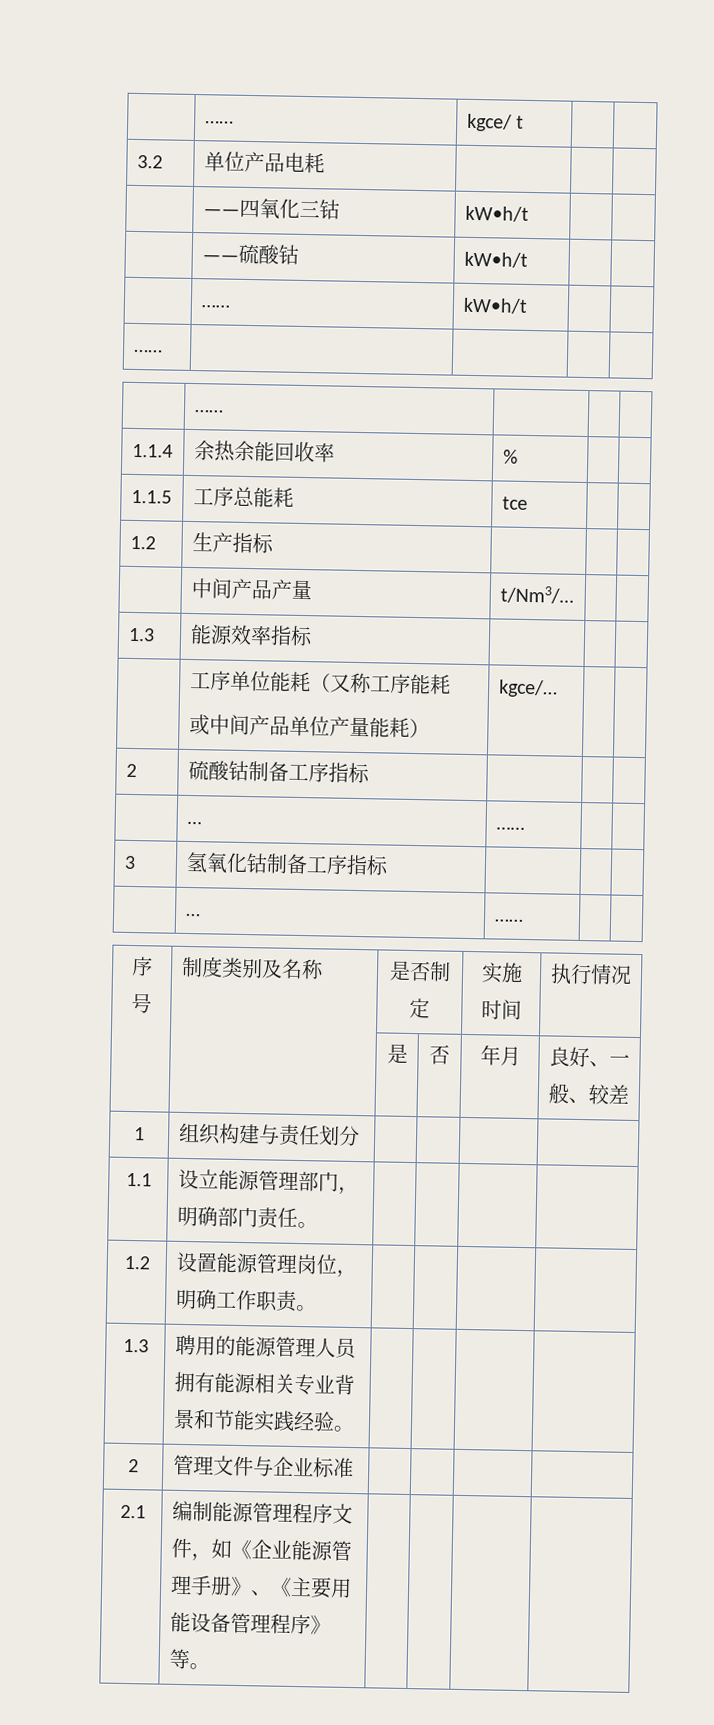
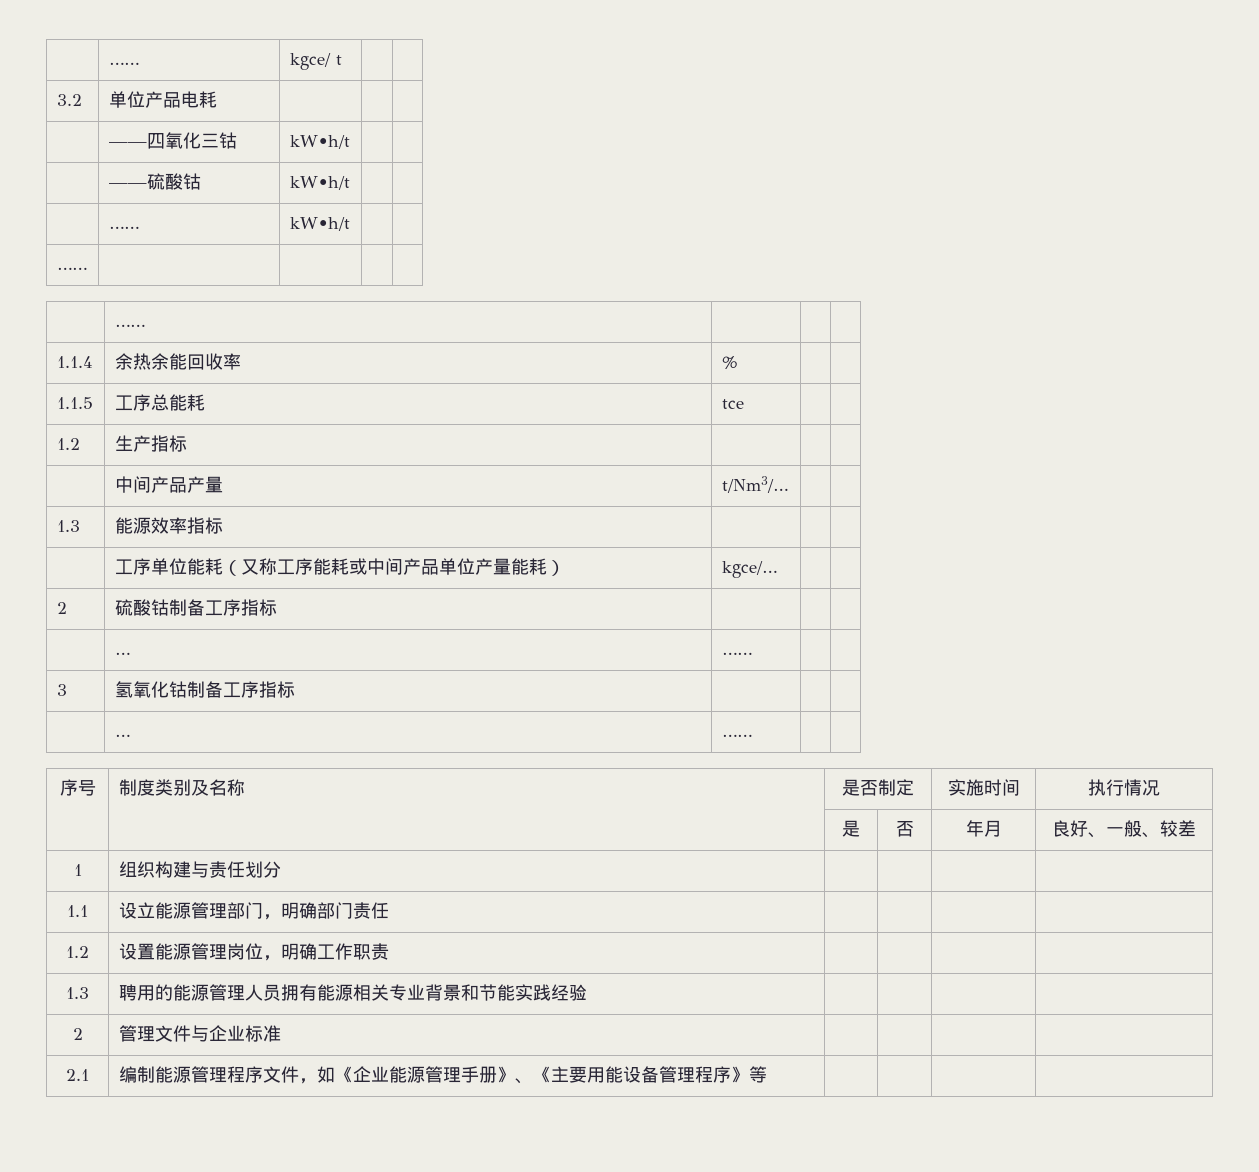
(451, 684) // -> (349, 566) none
[296,1221,318,1229] 。 -> (389, 910) none
[295,1304,317,1312] 。 -> (389, 951) none
[332,1425,354,1433] 。 -> (587, 992) none
[188,1663,210,1670] 。 -> (767, 1074) none

